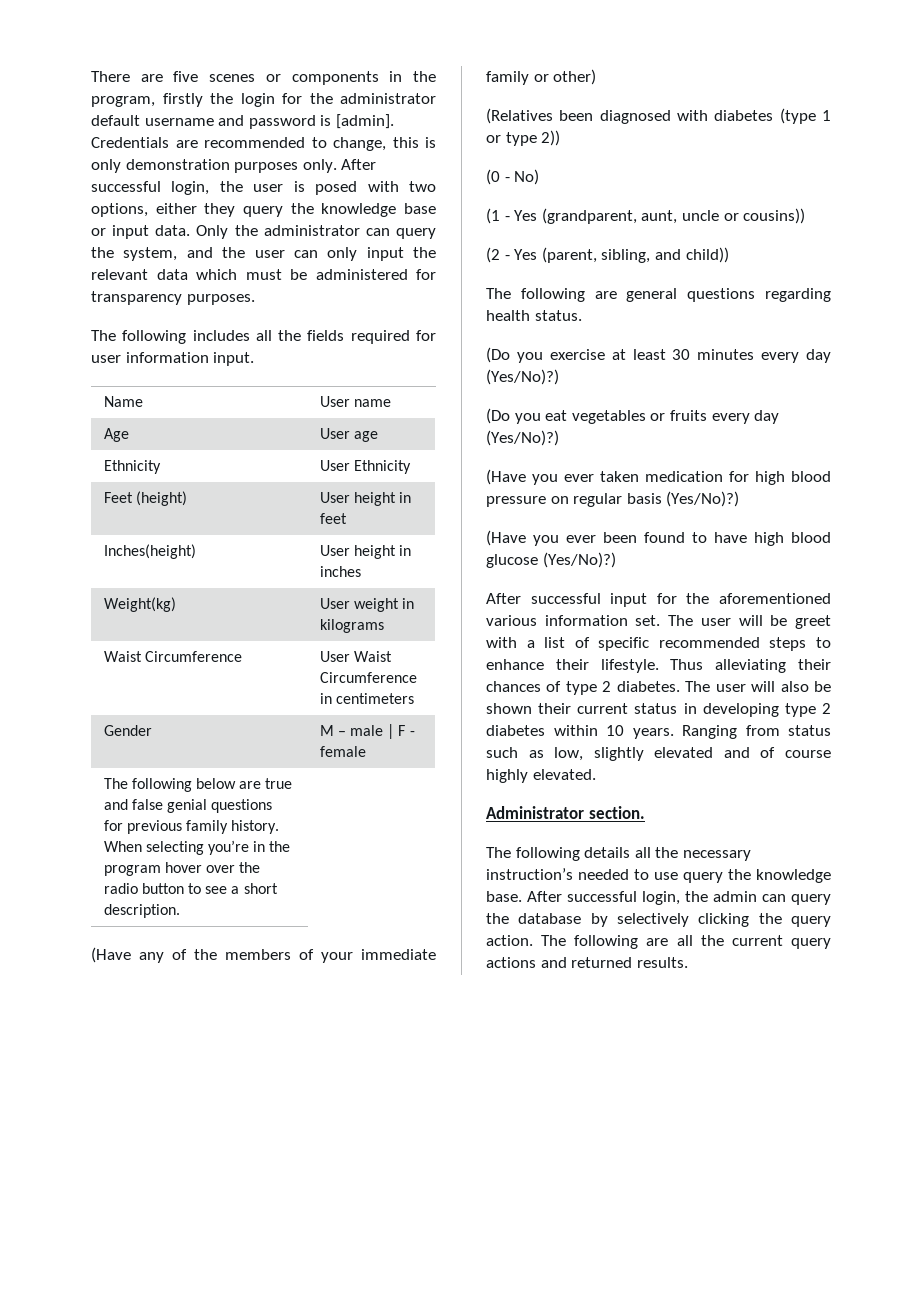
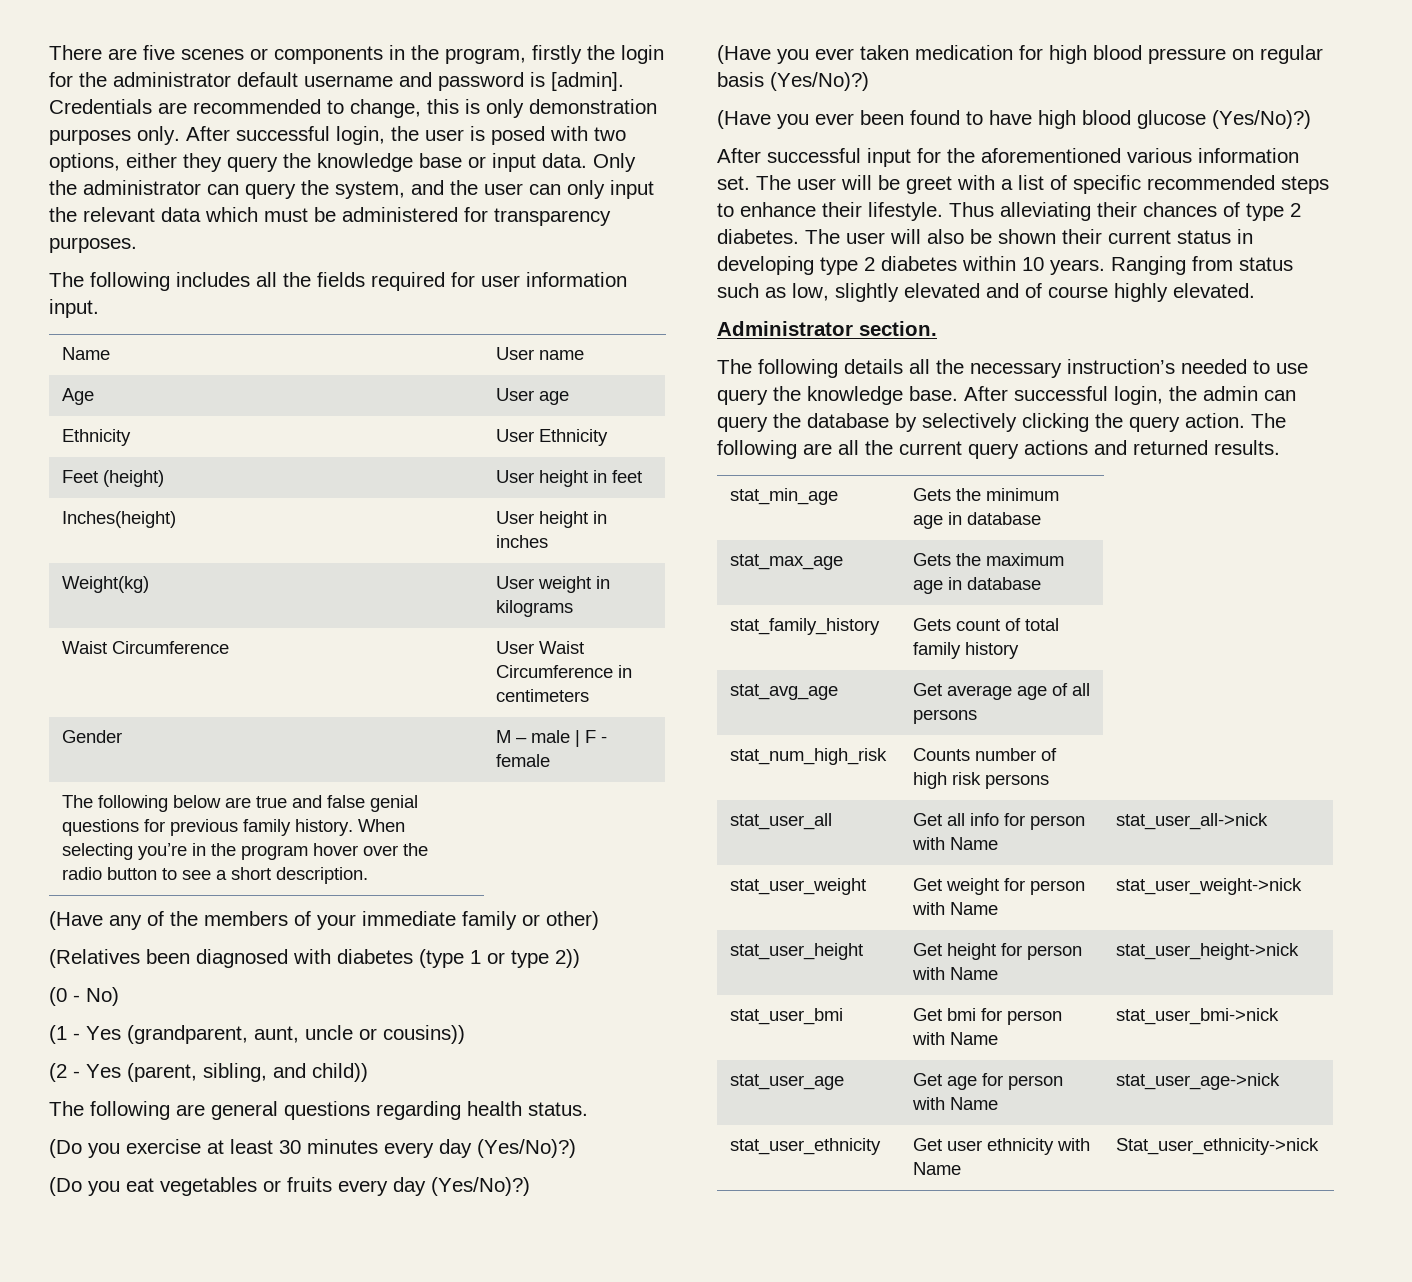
(688, 962) none -> [730,488,839,505] [913,488,1060,501] [913,512,1042,529] [730,554,844,570] [913,553,1065,566] [913,577,1042,594] [730,618,881,635] [913,618,1060,631] [913,642,1020,659] [730,684,839,700] [913,683,1091,700] [913,709,978,724] [730,748,888,765] [913,748,1058,761] [913,772,1050,789] [730,813,833,830] [913,813,1086,830] [912,837,999,850] [1116,813,1269,830] [730,878,867,895] [913,878,1086,895] [912,902,999,915] [1116,878,1303,895] [730,943,864,960] [913,943,1083,960] [912,967,999,980] [1116,943,1300,960] [730,1008,844,1025] [913,1008,1063,1025] [912,1032,999,1045] [1116,1008,1280,1025] [730,1074,845,1090] [913,1073,1064,1090] [912,1097,999,1110] [1116,1073,1281,1090] [730,1138,882,1155] [913,1138,1091,1155] [913,1162,962,1175] [1116,1138,1320,1155] // stat_min_age | Gets the minimum age in database // stat_max_age | Gets the maximum age in database // stat_family_history | Gets count of total family history // stat_avg_age | Get average age of all persons // stat_num_high_risk | Counts number of high risk persons // stat_user_all | Get all info for person with Name | stat_user_all->nick // stat_user_weight | Get weight for person with Name | stat_user_weight->nick // stat_user_height | Get height for person with Name | stat_user_height->nick // stat_user_bmi | Get bmi for person with Name | stat_user_bmi->nick // stat_user_age | Get age for person with Name | stat_user_age->nick // stat_user_ethnicity | Get user ethnicity with Name | Stat_user_ethnicity->nick

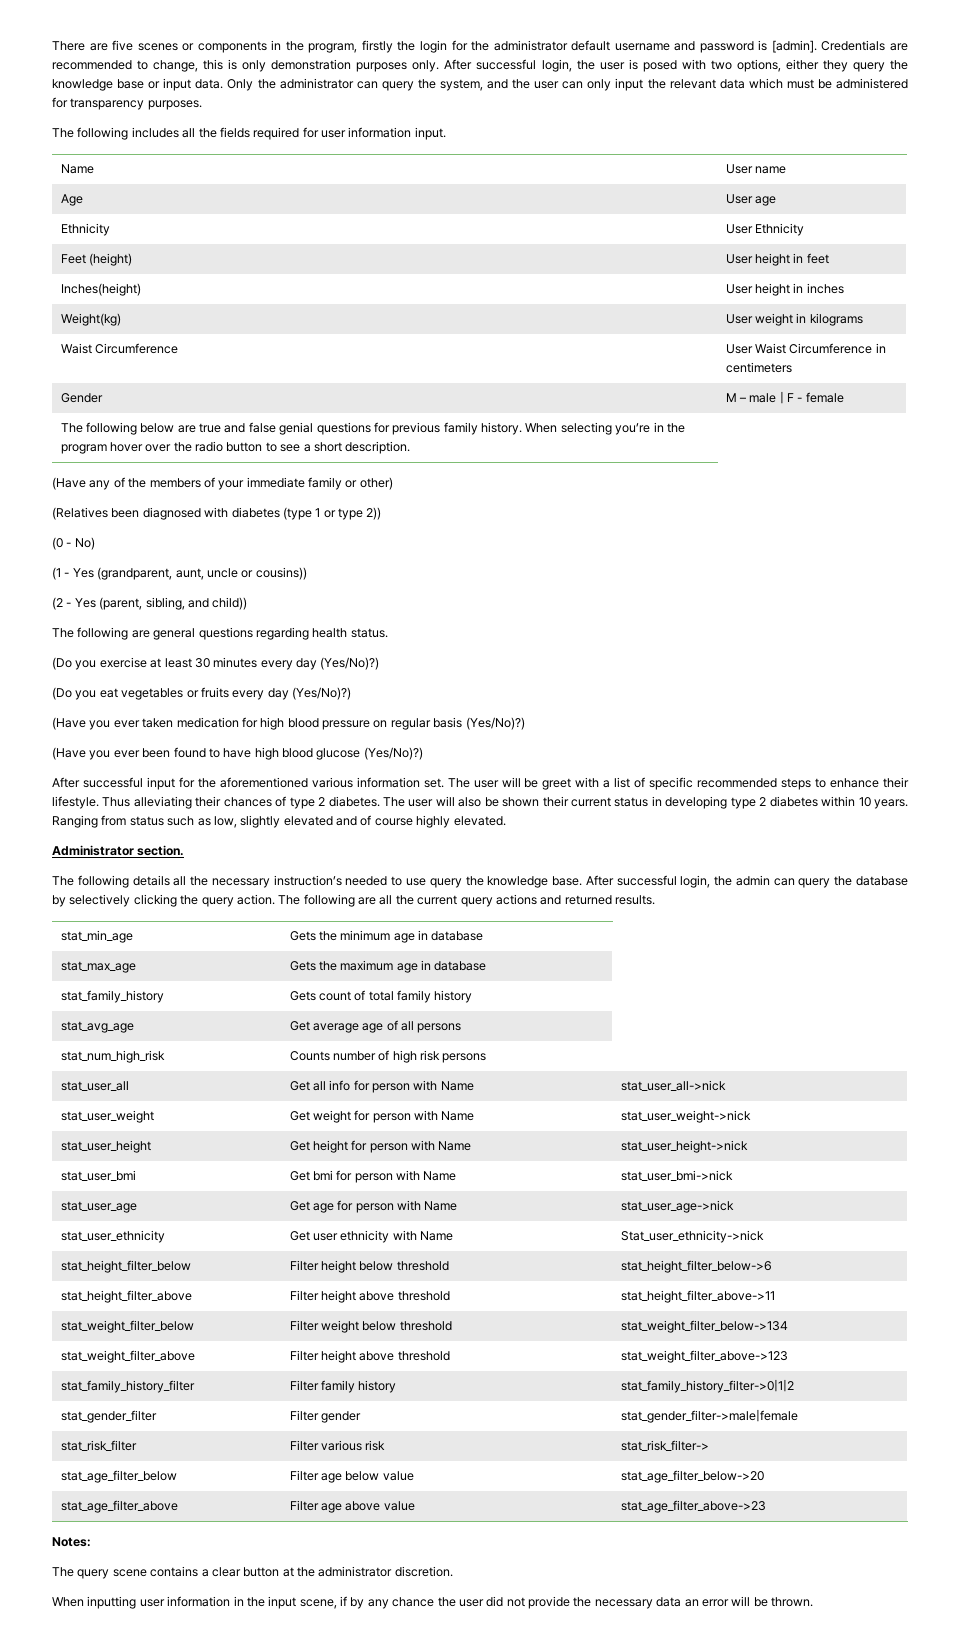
(1320, 1146) none -> [60,1260,191,1273] [289,1260,449,1273] [620,1260,772,1273] [60,1290,192,1303] [289,1290,450,1303] [620,1290,775,1303] [60,1320,194,1333] [289,1320,452,1333] [620,1320,788,1333] [60,1350,195,1363] [289,1350,450,1363] [620,1350,788,1363] [60,1380,195,1393] [289,1380,397,1393] [620,1379,794,1393] [60,1410,157,1423] [289,1410,361,1423] [620,1409,798,1423] [60,1440,137,1451] [289,1440,386,1451] [620,1440,709,1451] [60,1470,177,1483] [289,1470,414,1483] [620,1470,764,1483] [60,1500,178,1513] [289,1500,415,1513] [620,1500,766,1513] [52,1537,91,1547] [52,1566,453,1579] [52,1596,813,1609] // stat_height_filter_below | Filter height below threshold | stat_height_filter_below->6 // stat_height_filter_above | Filter height above threshold | stat_height_filter_above->11 // stat_weight_filter_below | Filter weight below threshold | stat_weight_filter_below->134 // stat_weight_filter_above | Filter height above threshold | stat_weight_filter_above->123 // stat_family_history_filter | Filter family history | stat_family_history_filter->0|1|2 // stat_gender_filter | Filter gender | stat_gender_filter->male|female // stat_risk_filter | Filter various risk | stat_risk_filter-> // stat_age_filter_below | Filter age below value | stat_age_filter_below->20 // stat_age_filter_above | Filter age above value | stat_age_filter_above->23 // Notes: // The query scene contains a clear button at the administrator discretion. // When inputting user information in the input scene, if by any chance the user did not provide the necessary data an error will be thrown.

